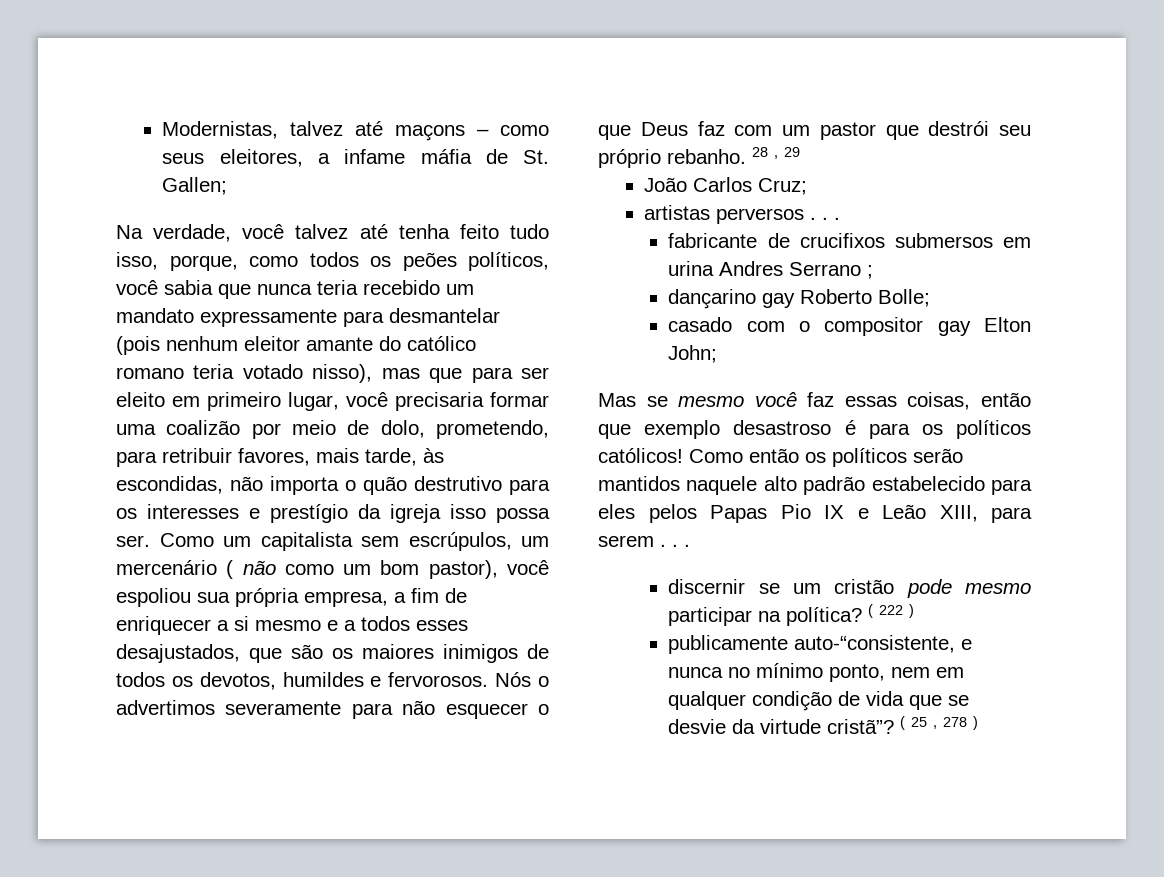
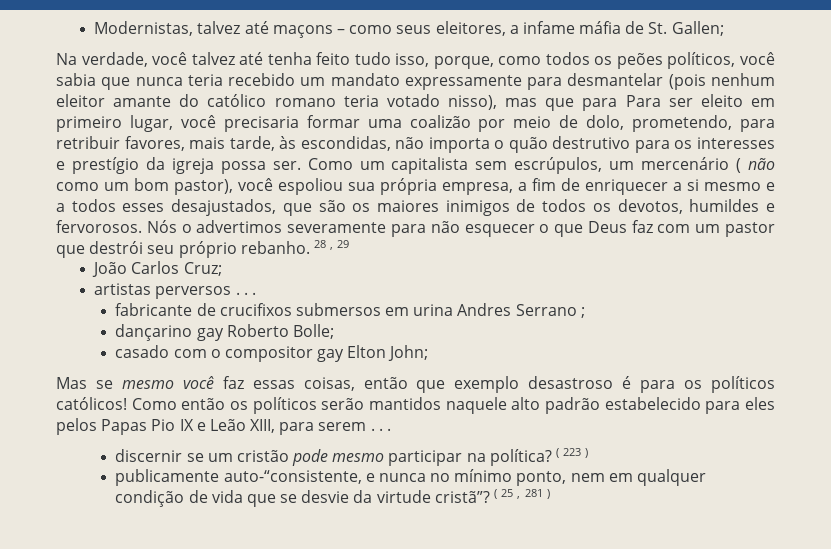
(513, 375) none -> [625,95,661,107] Para
[450,504,486,519] isso -> (214, 166) none
[879,605,904,615] 222 -> [563,448,582,456] 223
[943,717,968,727] 278 -> [524,489,543,497] 281

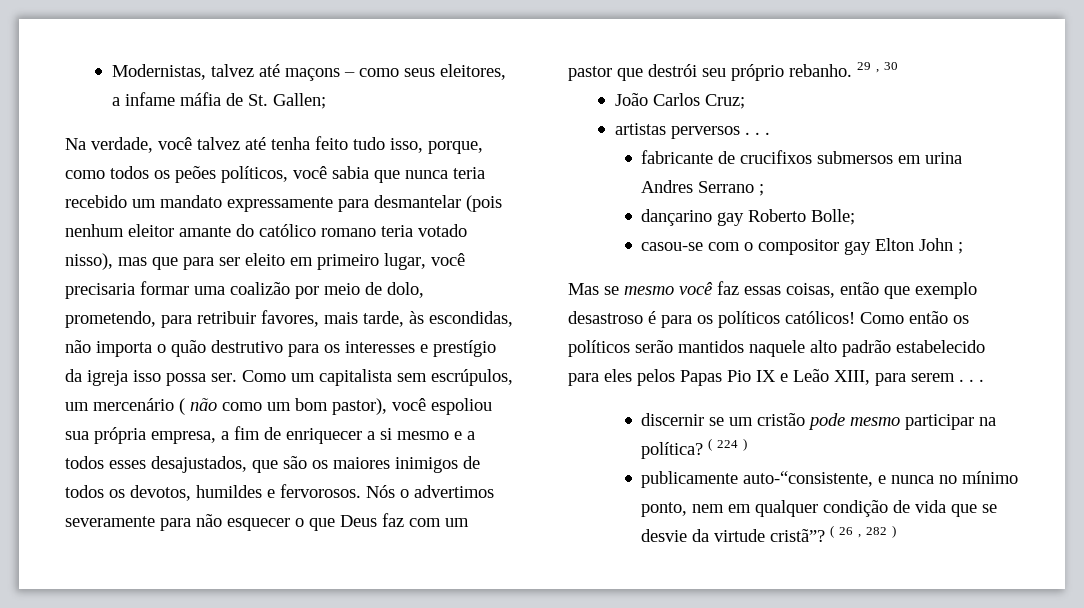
[625,95,661,107] Para -> (214, 263) none
(214, 166) none -> [133,370,161,382] isso
[313,240,350,250] 28 , 29 -> [857,62,898,73] 29 , 30
[115,345,170,358] casado -> [641,242,704,251] casou-se
[388,345,429,361] John; -> [919,238,964,254] John ;
[563,448,582,456] 223 -> [717,440,739,448] 224
[501,489,543,499] 25 , 281 -> [839,527,888,538] 26 , 282

